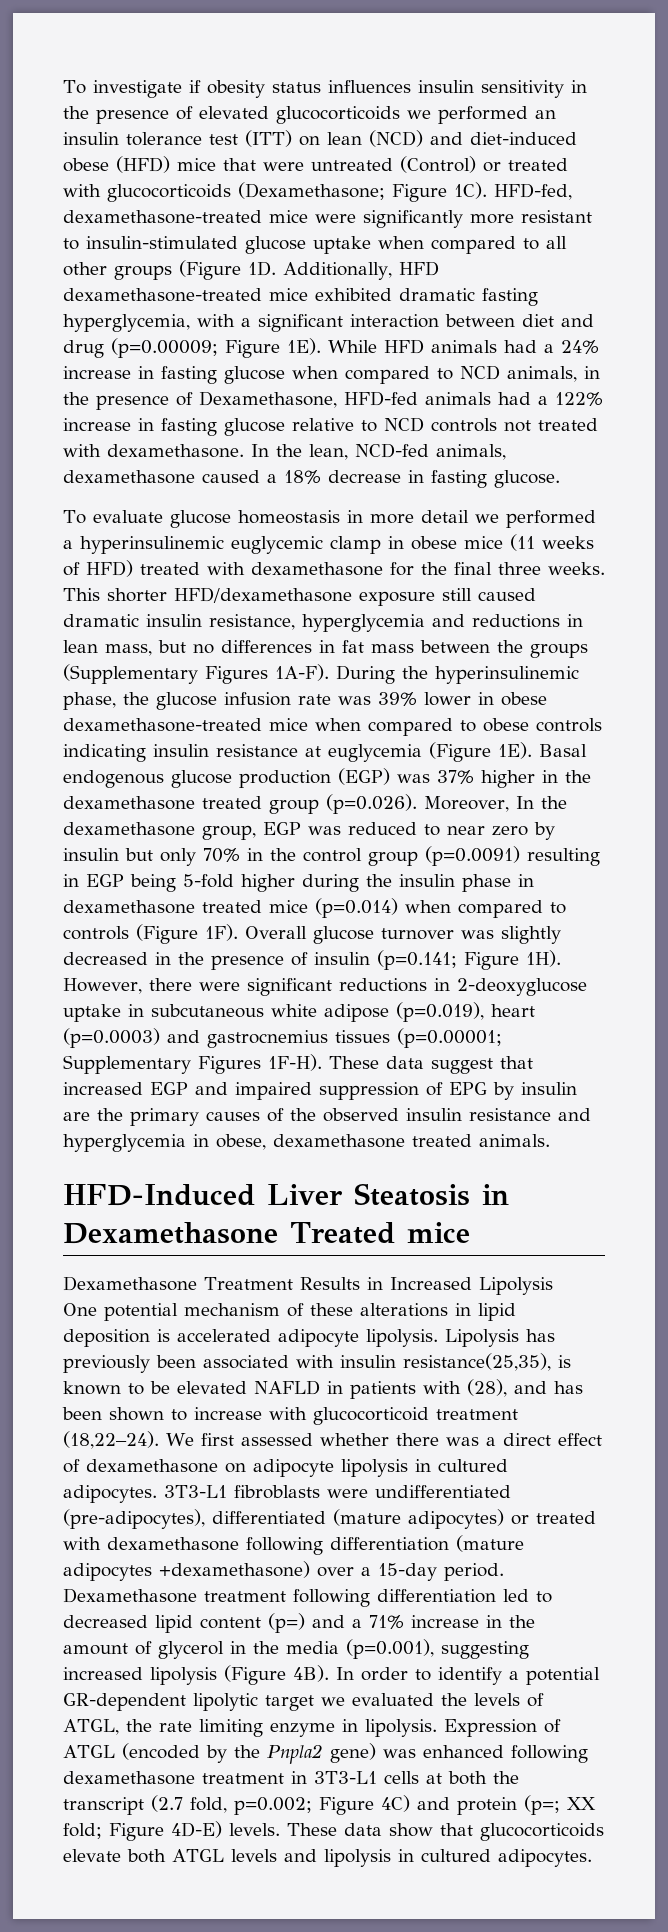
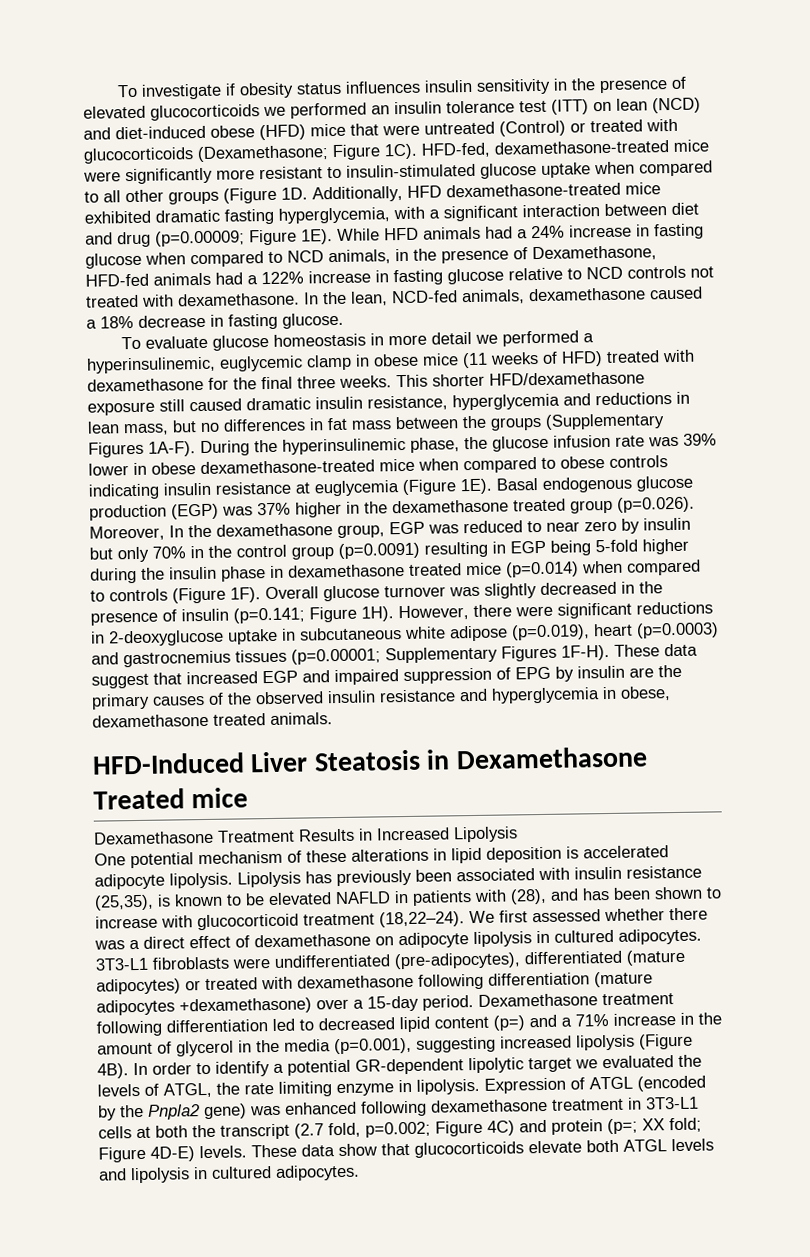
[80,536,224,554] hyperinsulinemic -> [86,356,216,374] hyperinsulinemic,
[403,1353,551,1371] resistance(25,35), -> [626,865,702,879] [94,894,154,911] resistance (25,35),

